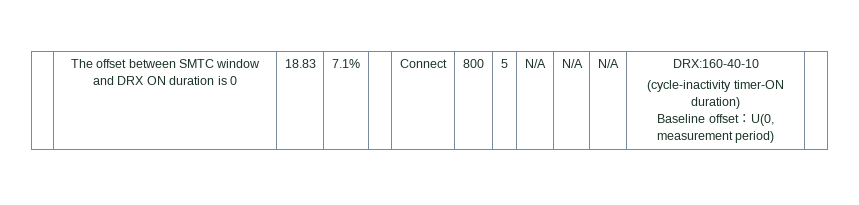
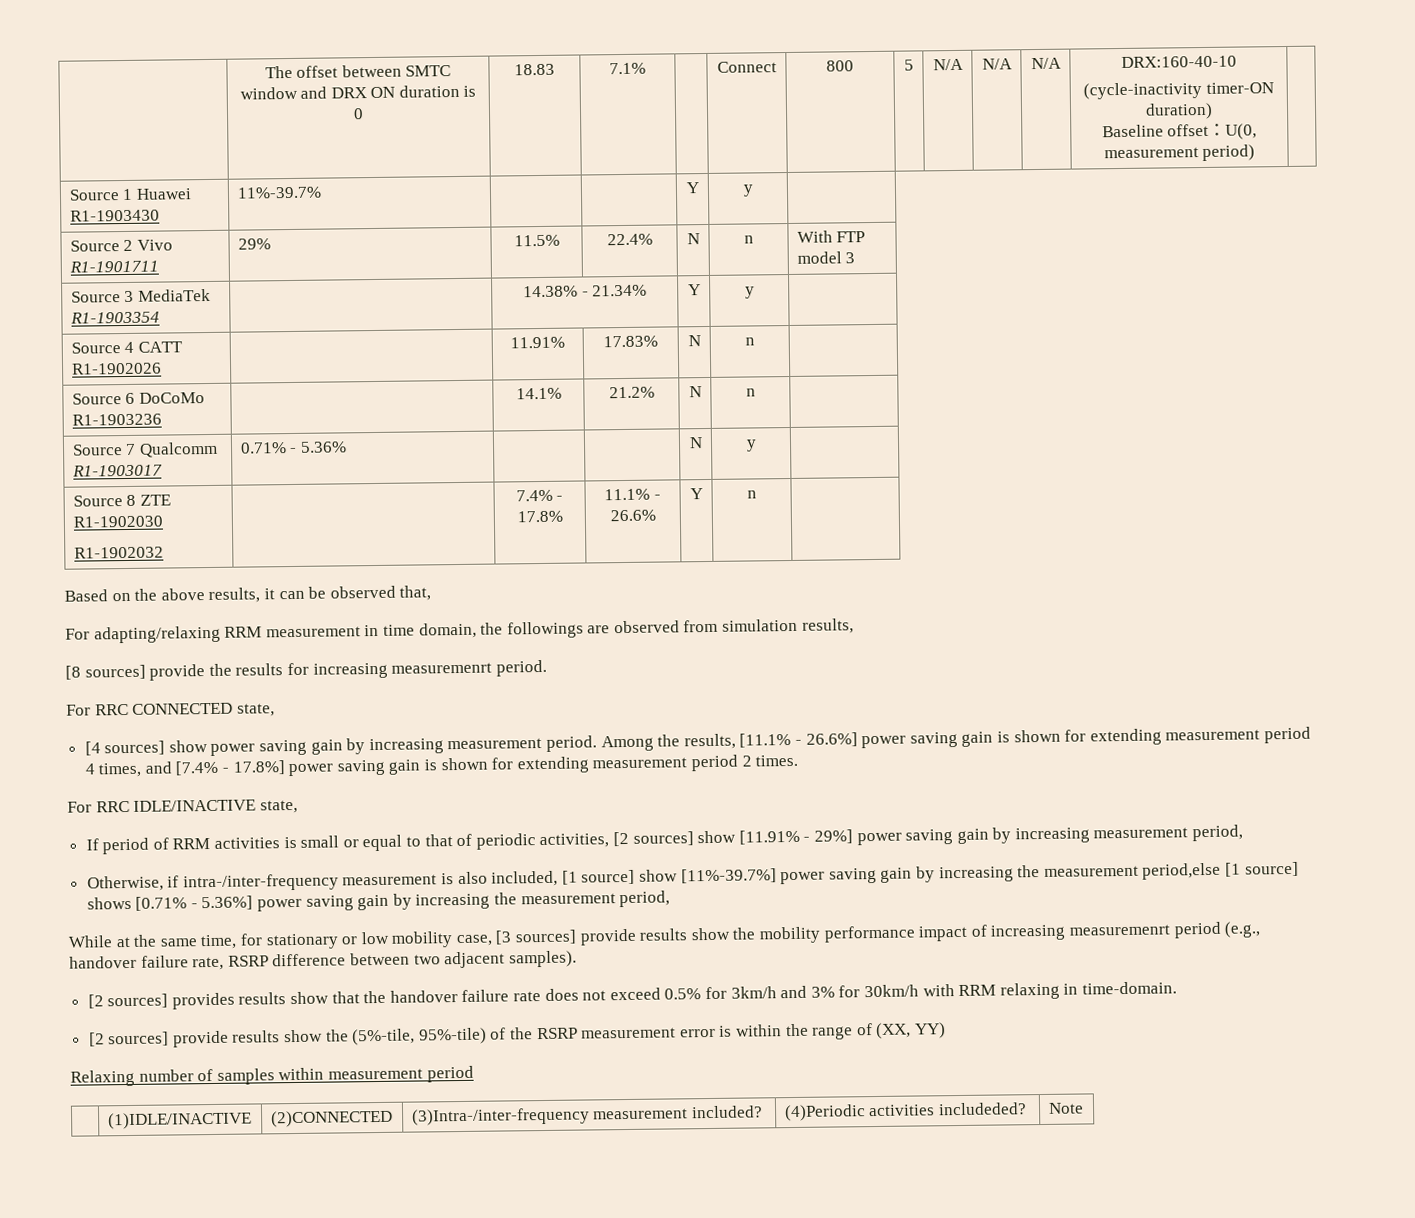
(775, 137) none -> [68,188,192,201] [69,209,160,222] [236,186,322,199] [685,182,699,194] [742,184,754,197] [69,239,173,252] [68,260,159,273] [237,238,271,250] [513,234,560,247] [606,233,653,246] [686,233,700,245] [743,235,754,244] [796,230,866,243] [796,251,856,264] [70,288,211,303] [69,311,160,324] [522,284,648,298] [687,284,701,296] [744,286,755,299] [70,341,183,354] [70,362,162,375] [510,336,565,349] [603,335,658,348] [687,335,701,347] [744,337,755,346] [71,392,205,405] [71,413,162,426] [515,387,562,400] [608,386,655,399] [688,386,702,398] [745,388,756,397] [71,441,218,458] [71,464,163,477] [239,441,347,454] [688,437,703,449] [745,439,757,452] [72,494,171,507] [72,515,163,528] [73,546,164,559] [515,489,564,502] [516,510,563,523] [604,488,661,501] [609,509,656,522] [689,488,703,500] [746,490,757,499] [64,585,432,604] [65,618,854,644] [65,659,547,681] [66,702,275,717] [84,726,1311,756] [84,754,799,778] [67,799,298,814] [85,824,1244,855] [86,861,1299,892] [86,890,671,912] [68,921,1261,950] [69,950,577,971] [87,981,1177,1010] [88,1022,946,1048] [70,1065,474,1087] [107,1111,252,1130] [270,1109,393,1128] [411,1105,763,1126] [783,1102,1027,1122] [1047,1102,1084,1114] // Source 1 Huawei R1-1903430 | 11%-39.7% | | | Y | y | // Source 2 Vivo R1-1901711 | 29% | 11.5% | 22.4% | N | n | With FTP model 3 // Source 3 MediaTek R1-1903354 | | 14.38% - 21.34% | Y | y | // Source 4 CATT R1-1902026 | | 11.91% | 17.83% | N | n | // Source 6 DoCoMo R1-1903236 | | 14.1% | 21.2% | N | n | // Source 7 Qualcomm R1-1903017 | 0.71% - 5.36% | | | N | y | // Source 8 ZTE R1-1902030 // R1-1902032 | | 7.4% - 17.8% | 11.1% - 26.6% | Y | n | // Based on the above results, it can be observed that, // For adapting/relaxing RRM measurement in time domain, the followings are observed from simulation results, // [8 sources] provide the results for increasing measuremenrt period. // For RRC CONNECTED state, // [4 sources] show power saving gain by increasing measurement period. Among the results, [11.1% - 26.6%] power saving gain is shown for extending measurement period 4 times, and [7.4% - 17.8%] power saving gain is shown for extending measurement period 2 times. // For RRC IDLE/INACTIVE state, // If period of RRM activities is small or equal to that of periodic activities, [2 sources] show [11.91% - 29%] power saving gain by increasing measurement period, // Otherwise, if intra-/inter-frequency measurement is also included, [1 source] show [11%-39.7%] power saving gain by increasing the measurement period,else [1 source] shows [0.71% - 5.36%] power saving gain by increasing the measurement period, // While at the same time, for stationary or low mobility case, [3 sources] provide results show the mobility performance impact of increasing measuremenrt period (e.g., handover failure rate, RSRP difference between two adjacent samples). // [2 sources] provides results show that the handover failure rate does not exceed 0.5% for 3km/h and 3% for 30km/h with RRM relaxing in time-domain. // [2 sources] provide results show the (5%-tile, 95%-tile) of the RSRP measurement error is within the range of (XX, YY) // Relaxing number of samples within measurement period // | (1)IDLE/INACTIVE | (2)CONNECTED | (3)Intra-/inter-frequency measurement included? | (4)Periodic activities includeded? | Note

